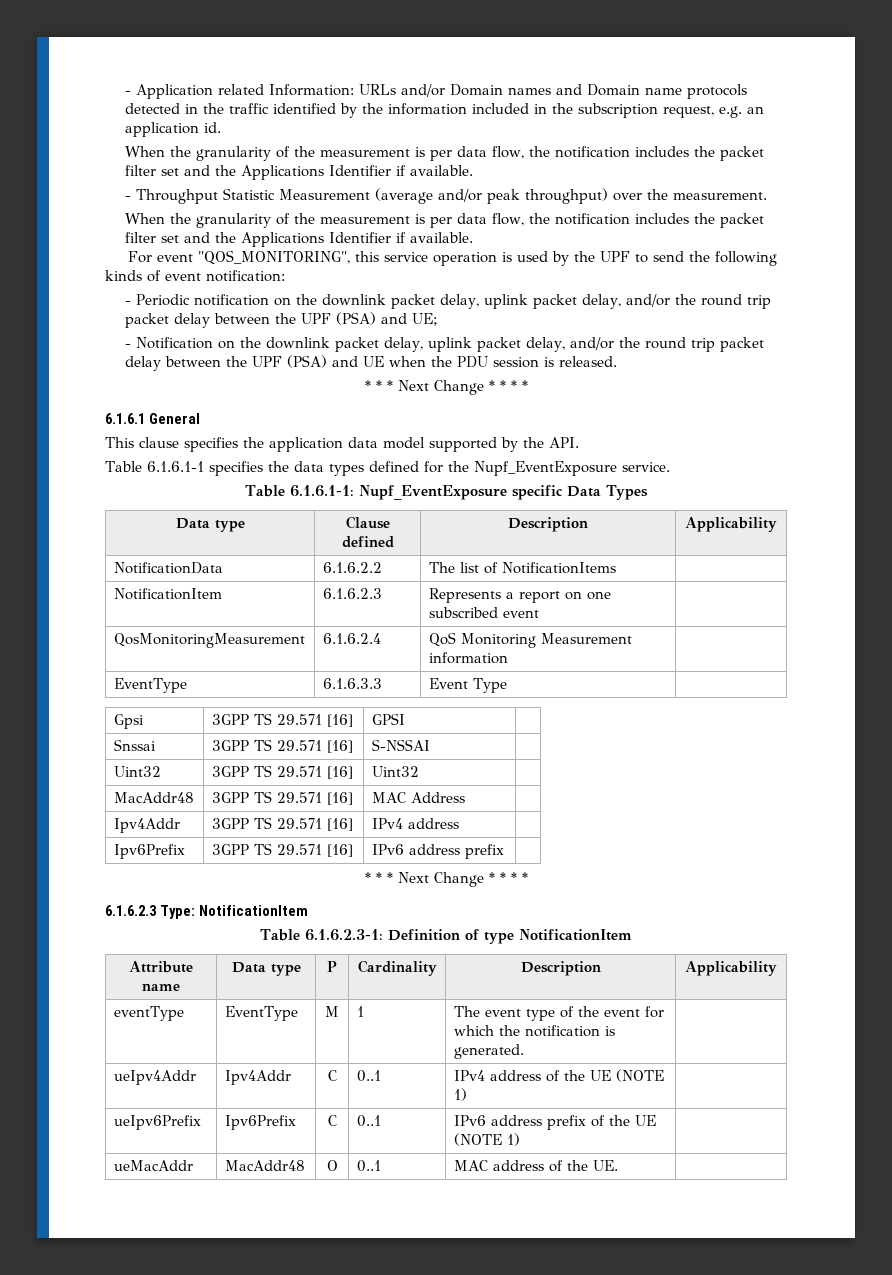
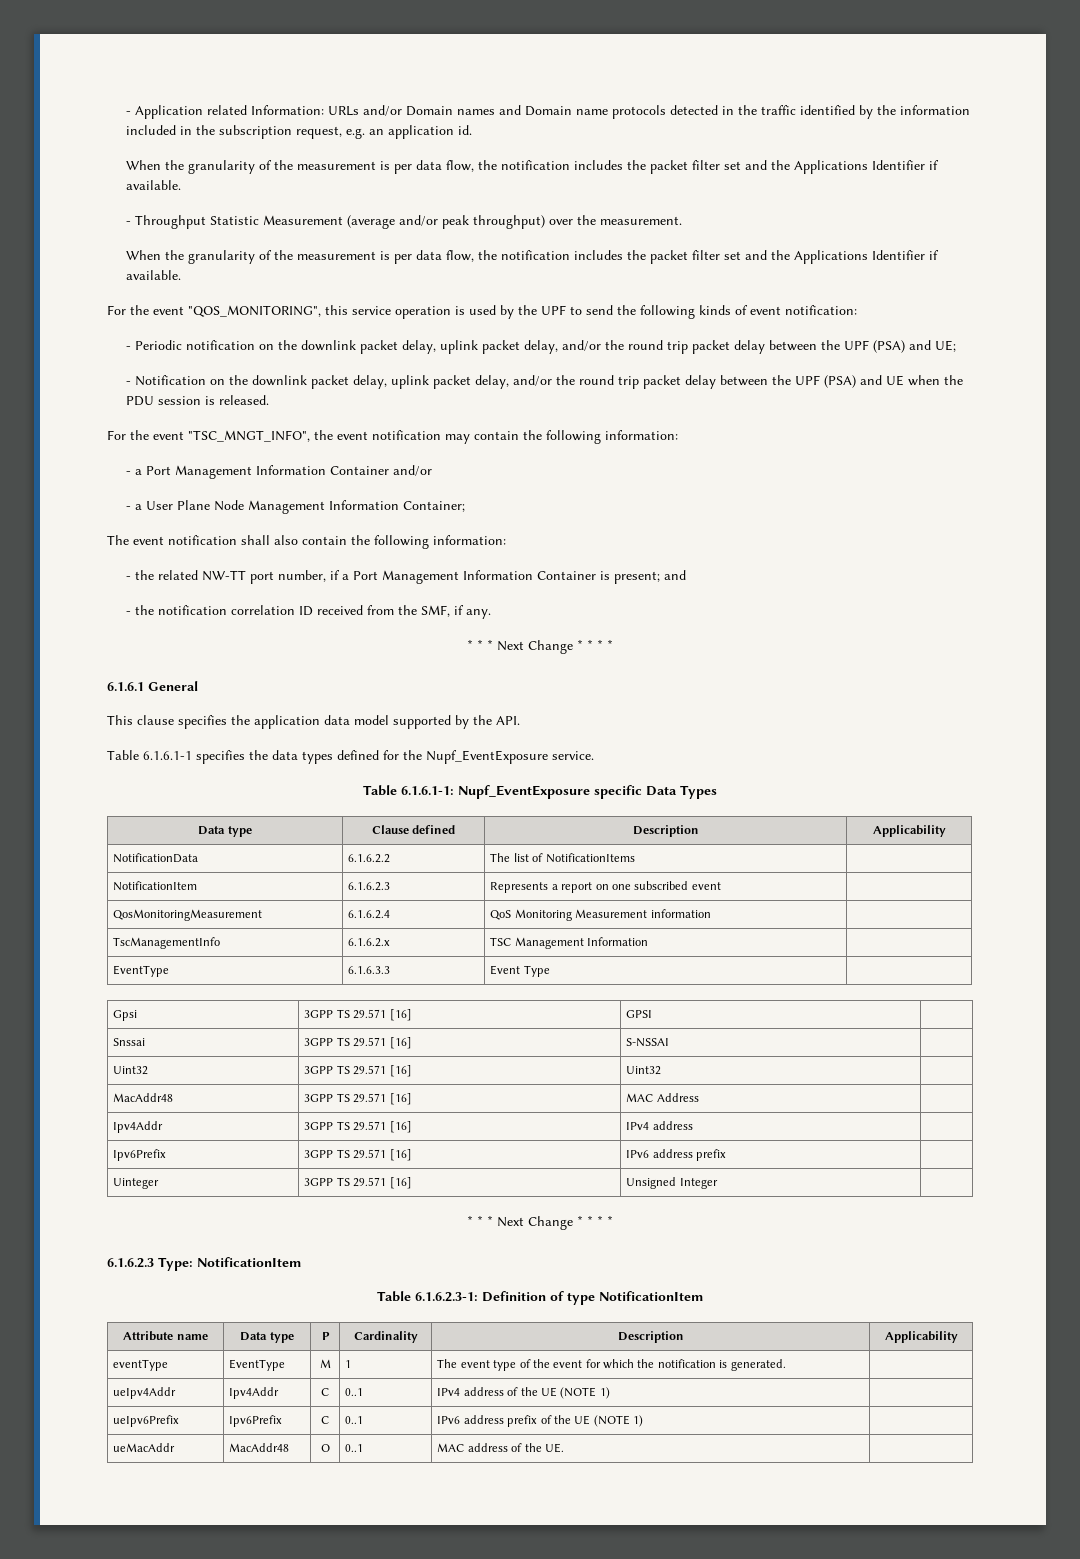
(153, 257) none -> [130,305,149,315] the
(617, 361) none -> [107,430,678,444] [125,465,432,479] [125,500,465,514] [107,535,506,549] [125,570,686,584] [125,605,491,619] // For the event "TSC_MNGT_INFO", the event notification may contain the following information: // - a Port Management Information Container and/or // - a User Plane Node Management Information Container; // The event notification shall also contain the following information: // - the related NW-TT port number, if a Port Management Information Container is present; and // - the notification correlation ID received from the SMF, if any.
(508, 658) none -> [113,937,221,949] [348,938,391,947] [490,937,649,949] // TscManagementInfo | 6.1.6.2.x | TSC Management Information |
(504, 851) none -> [113,1178,160,1189] [304,1177,412,1189] [626,1177,718,1189] // Uinteger | 3GPP TS 29.571 [16] | Unsigned Integer |

